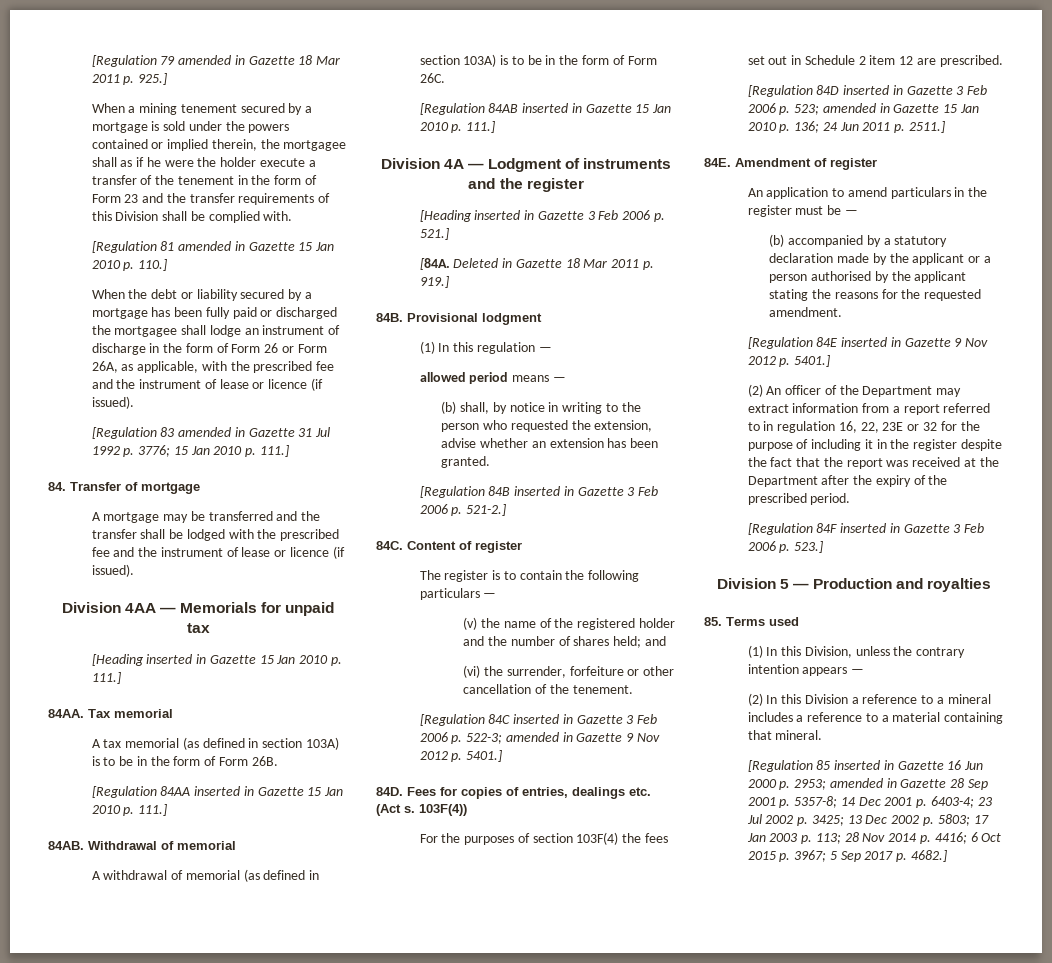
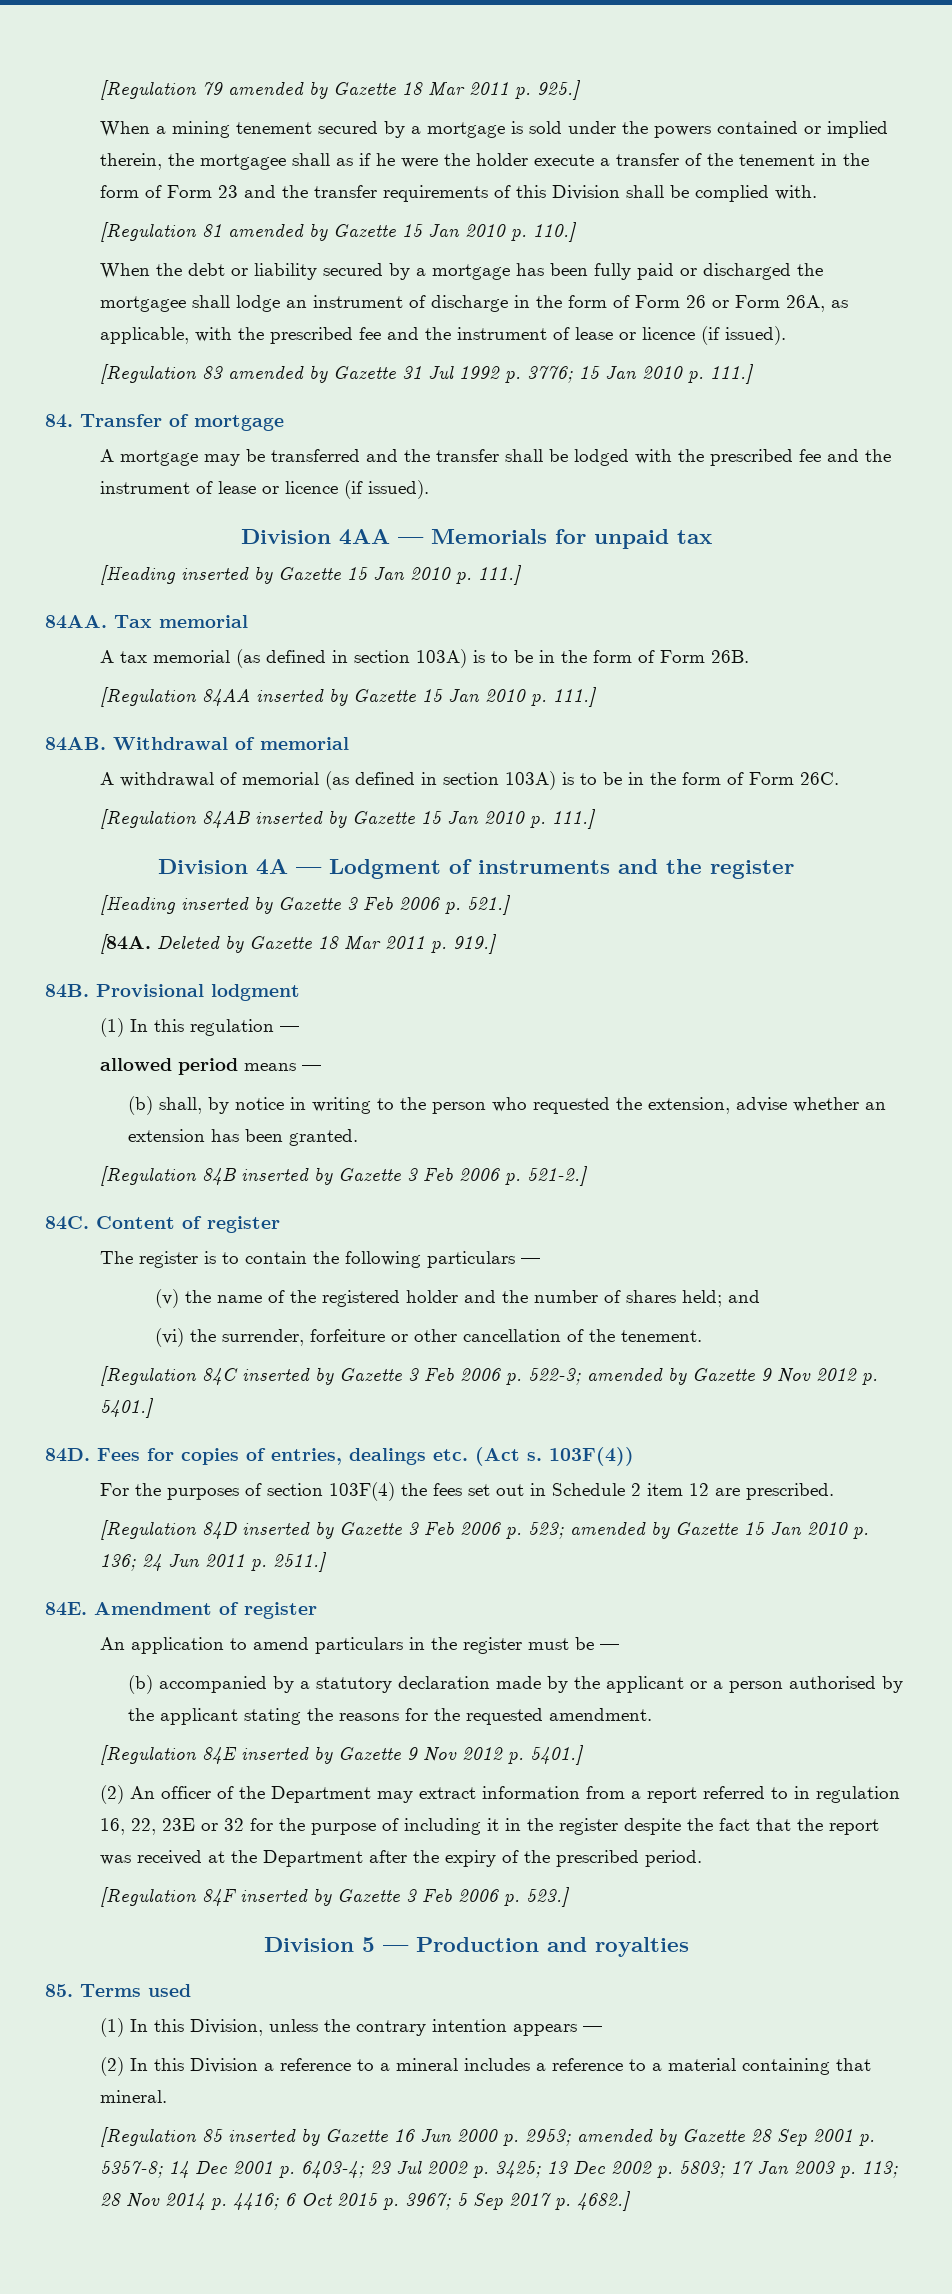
[234,55,245,65] in -> [309,81,329,99] by
[234,241,245,251] in -> [309,223,329,241] by
[234,427,245,437] in -> [309,365,329,383] by
[196,654,207,664] in -> [254,566,274,584] by
[243,786,254,796] in -> [329,688,349,706] by
[571,103,582,113] in -> [328,810,348,828] by
[524,210,535,220] in -> [254,896,274,914] by
[502,258,513,268] in -> [225,935,245,953] by
[563,486,574,496] in -> [314,1167,334,1185] by
[562,714,573,724] in -> [315,1367,335,1385] by
[562,732,573,742] in -> [668,1367,688,1385] by
[892,85,903,95] in -> [315,1521,335,1539] by
[879,103,890,113] in -> [651,1521,671,1539] by
[890,337,901,347] in -> [314,1746,334,1764] by
[889,523,900,533] in -> [313,1888,333,1906] by
[883,760,894,770] in -> [301,2128,321,2146] by
[886,778,897,788] in -> [658,2128,678,2146] by

